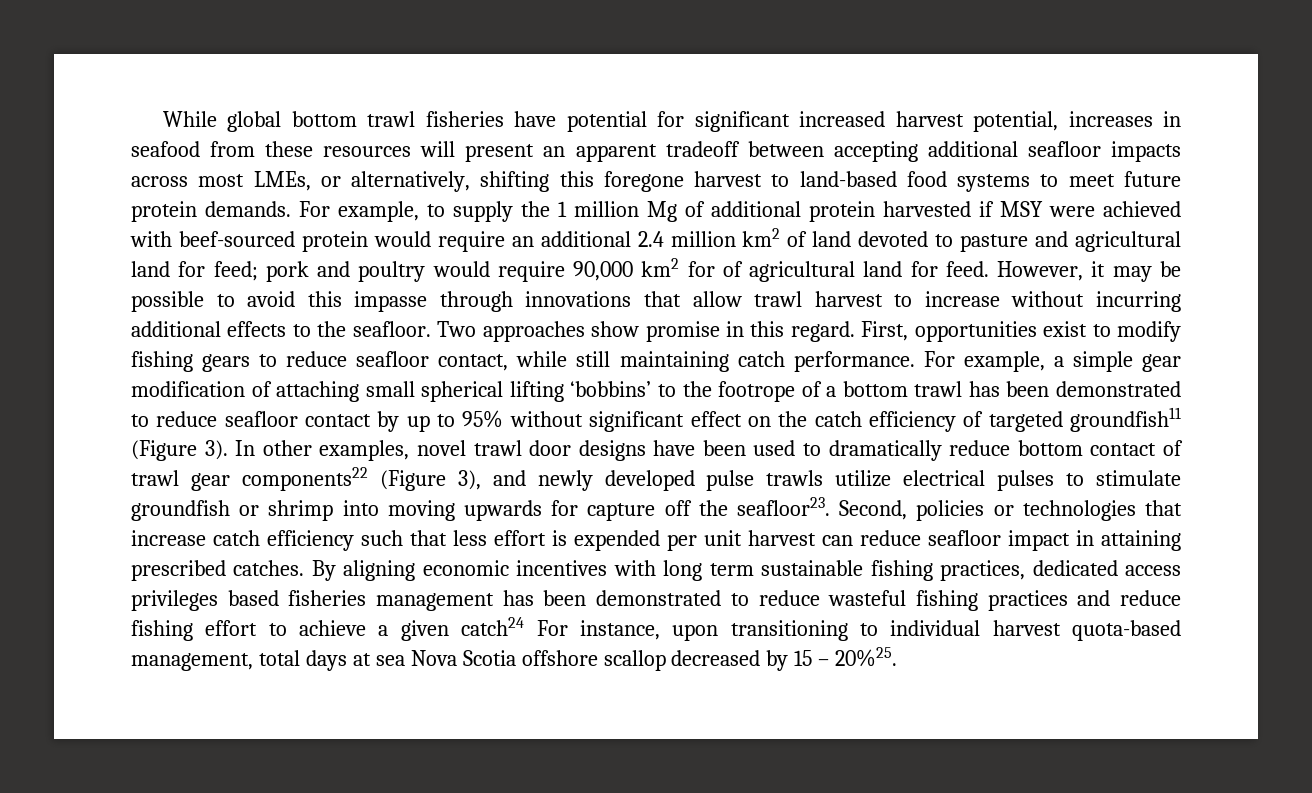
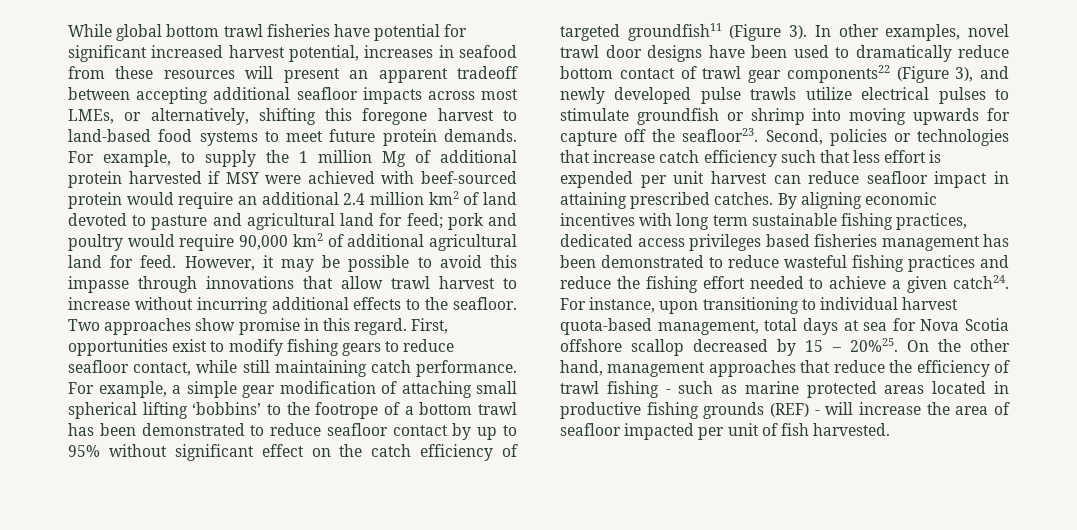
[687,261,743,277] for of -> [327,234,425,247] of additional
(1182, 598) none -> [616,276,640,289] the
(258, 628) none -> [749,276,804,289] needed
[461,617,525,636] catch24 -> [953,275,1010,289] catch24.
(405, 660) none -> [892,318,916,331] for
(898, 657) none -> [906,339,1010,352] [560,360,1010,377] [560,381,1009,398] [560,402,1010,419] [560,423,891,440] On the other hand, management approaches that reduce the efficiency of trawl fishing - such as marine protected areas located in productive fishing grounds (REF) - will increase the area of seafloor impacted per unit of fish harvested.

